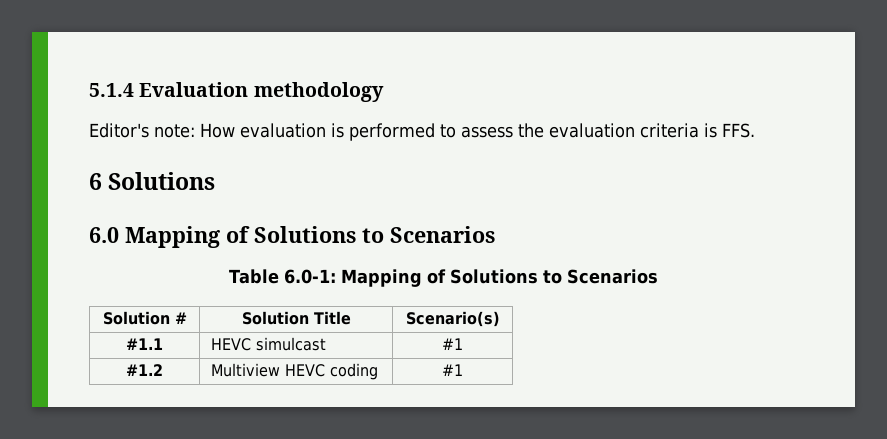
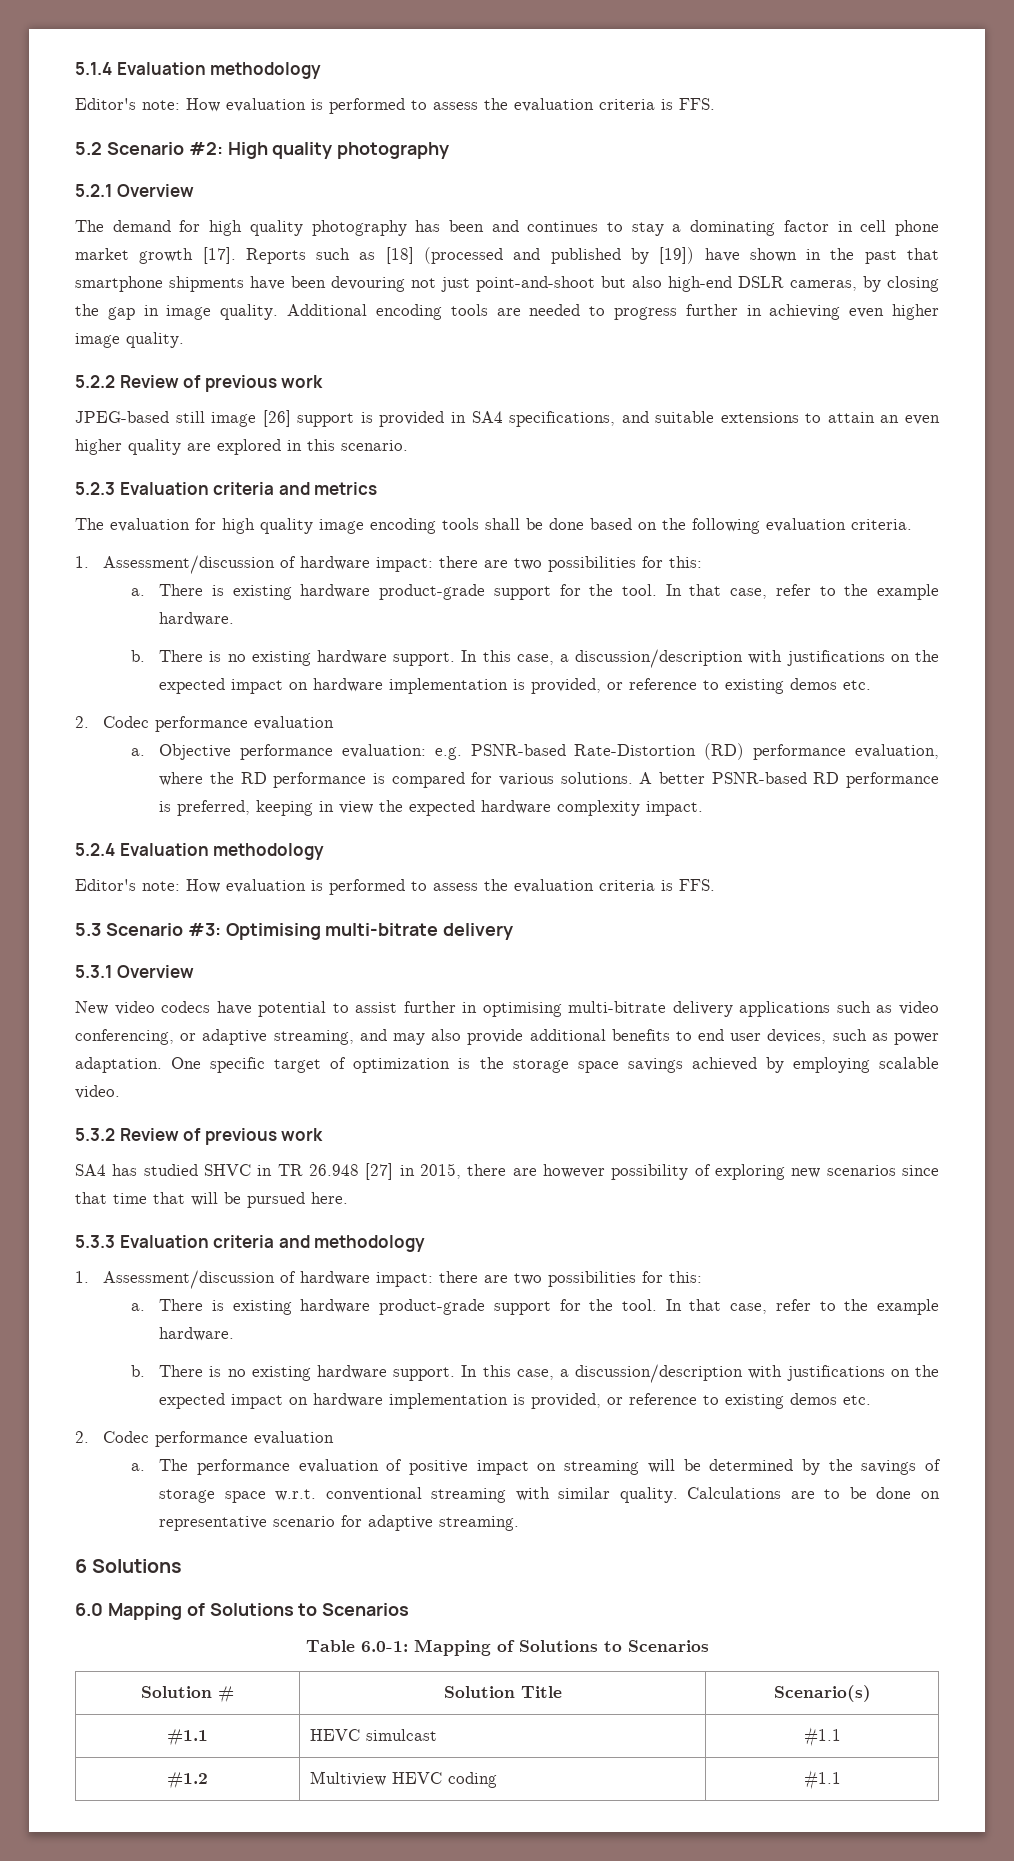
(755, 130) none -> [75,142,450,159] [75,184,194,197] [75,220,940,236] [75,247,939,264] [75,276,939,292] [75,304,939,320] [75,332,184,348] [75,375,324,392] [75,410,940,427] [75,439,408,455] [75,482,378,495] [75,518,912,534] [75,555,703,574] [131,584,940,600] [159,612,235,626] [131,649,940,668] [159,678,872,694] [75,716,335,732] [131,743,939,760] [159,772,940,788] [159,800,704,816] [75,843,325,860] [75,879,715,895] [75,923,514,940] [75,965,194,978] [75,1001,939,1017] [75,1029,939,1045] [75,1057,939,1073] [75,1085,120,1099] [75,1128,324,1145] [75,1163,940,1180] [75,1192,348,1208] [75,1235,426,1252] [75,1270,703,1289] [131,1299,940,1315] [159,1327,235,1341] [131,1364,940,1383] [159,1393,872,1409] [75,1431,335,1447] [131,1459,942,1475] [159,1487,940,1503] [159,1515,520,1531] // 5.2 Scenario #2: High quality photography // 5.2.1 Overview // The demand for high quality photography has been and continues to stay a dominating factor in cell phone market growth [17]. Reports such as [18] (processed and published by [19]) have shown in the past that smartphone shipments have been devouring not just point-and-shoot but also high-end DSLR cameras, by closing the gap in image quality. Additional encoding tools are needed to progress further in achieving even higher image quality. // 5.2.2 Review of previous work // JPEG-based still image [26] support is provided in SA4 specifications, and suitable extensions to attain an even higher quality are explored in this scenario. // 5.2.3 Evaluation criteria and metrics // The evaluation for high quality image encoding tools shall be done based on the following evaluation criteria. // 1. Assessment/discussion of hardware impact: there are two possibilities for this: // a. There is existing hardware product-grade support for the tool. In that case, refer to the example hardware. // b. There is no existing hardware support. In this case, a discussion/description with justifications on the expected impact on hardware implementation is provided, or reference to existing demos etc. // 2. Codec performance evaluation // a. Objective performance evaluation: e.g. PSNR-based Rate-Distortion (RD) performance evaluation, where the RD performance is compared for various solutions. A better PSNR-based RD performance is preferred, keeping in view the expected hardware complexity impact. // 5.2.4 Evaluation methodology // Editor's note: How evaluation is performed to assess the evaluation criteria is FFS. // 5.3 Scenario #3: Optimising multi-bitrate delivery // 5.3.1 Overview // New video codecs have potential to assist further in optimising multi-bitrate delivery applications such as video conferencing, or adaptive streaming, and may also provide additional benefits to end user devices, such as power adaptation. One specific target of optimization is the storage space savings achieved by employing scalable video. // 5.3.2 Review of previous work // SA4 has studied SHVC in TR 26.948 [27] in 2015, there are however possibility of exploring new scenarios since that time that will be pursued here. // 5.3.3 Evaluation criteria and methodology // 1. Assessment/discussion of hardware impact: there are two possibilities for this: // a. There is existing hardware product-grade support for the tool. In that case, refer to the example hardware. // b. There is no existing hardware support. In this case, a discussion/description with justifications on the expected impact on hardware implementation is provided, or reference to existing demos etc. // 2. Codec performance evaluation // a. The performance evaluation of positive impact on streaming will be determined by the savings of storage space w.r.t. conventional streaming with similar quality. Calculations are to be done on representative scenario for adaptive streaming.
[442,338,463,350] #1 -> [803,1727,841,1747] #1.1
[442,364,463,376] #1 -> [803,1770,841,1790] #1.1

